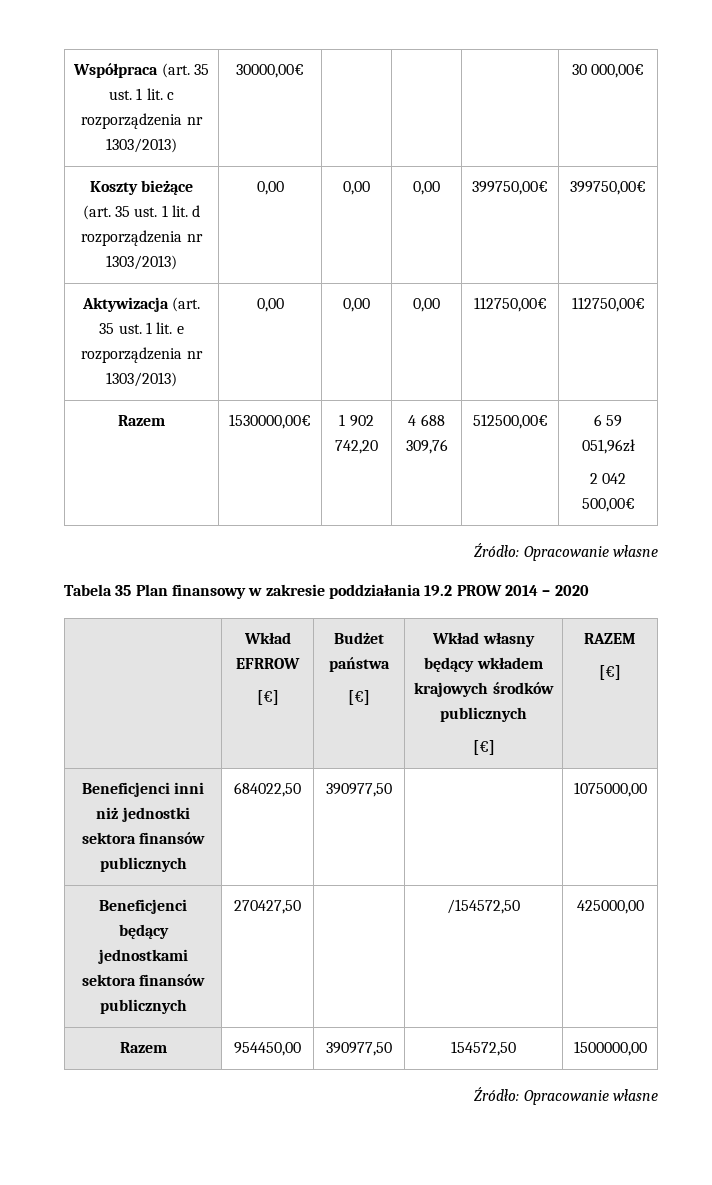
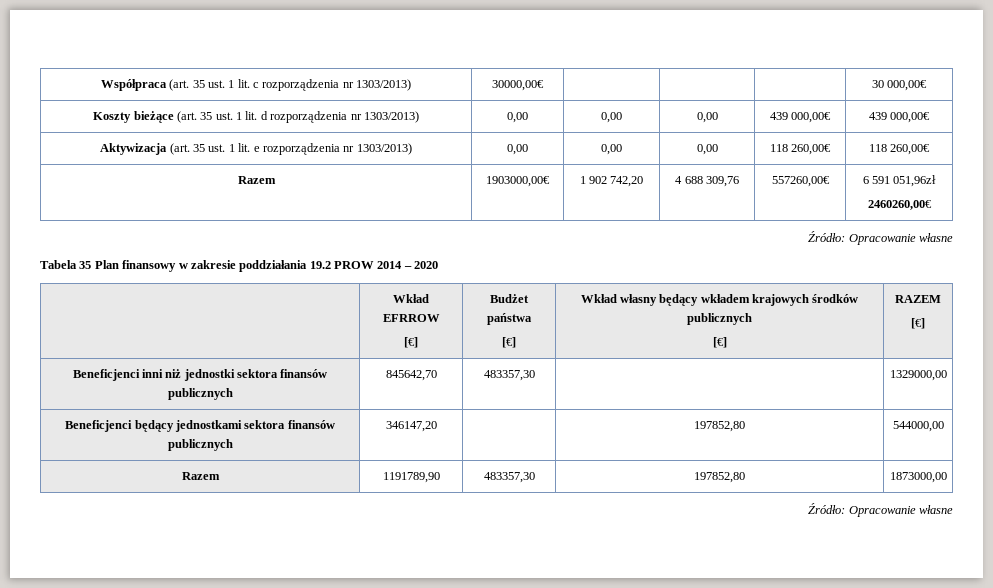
[472,181,548,195] [570,181,646,195] 399750,00€ | 399750,00€ -> [769,112,832,123] [868,112,931,123] 439 000,00€ | 439 000,00€
[473,297,547,312] [571,297,645,312] [118,415,165,426] [229,414,311,429] 112750,00€ | 112750,00€ // Razem | 1530000,00€ -> [769,144,832,155] [868,144,931,155] [237,176,276,184] [486,176,550,187] 118 260,00€ | 118 260,00€ // Razem | 1903000,00€
[472,414,548,429] 512500,00€ -> [771,176,830,187] 557260,00€
[606,415,623,427] 59 -> [872,176,890,184] 591
[589,473,627,484] [581,498,635,512] 2 042 500,00€ -> [867,200,932,210] 2460260,00€
[234,782,301,797] [326,783,392,797] [573,782,647,797] 684022,50 | 390977,50 | | 1075000,00 -> [385,370,437,381] [483,370,535,381] [889,370,947,381] 845642,70 | 483357,30 | | 1329000,00
[234,900,301,914] [447,899,520,914] [576,900,644,914] [119,1042,167,1053] [234,1042,301,1056] [326,1042,392,1056] [451,1041,516,1056] [573,1041,647,1056] 270427,50 | | /154572,50 | 425000,00 // Razem | 954450,00 | 390977,50 | 154572,50 | 1500000,00 -> [385,421,437,432] [694,421,745,432] [892,421,944,432] [181,472,220,480] [382,472,440,483] [483,472,535,483] [694,472,745,483] [889,472,947,483] 346147,20 | | 197852,80 | 544000,00 // Razem | 1191789,90 | 483357,30 | 197852,80 | 1873000,00

